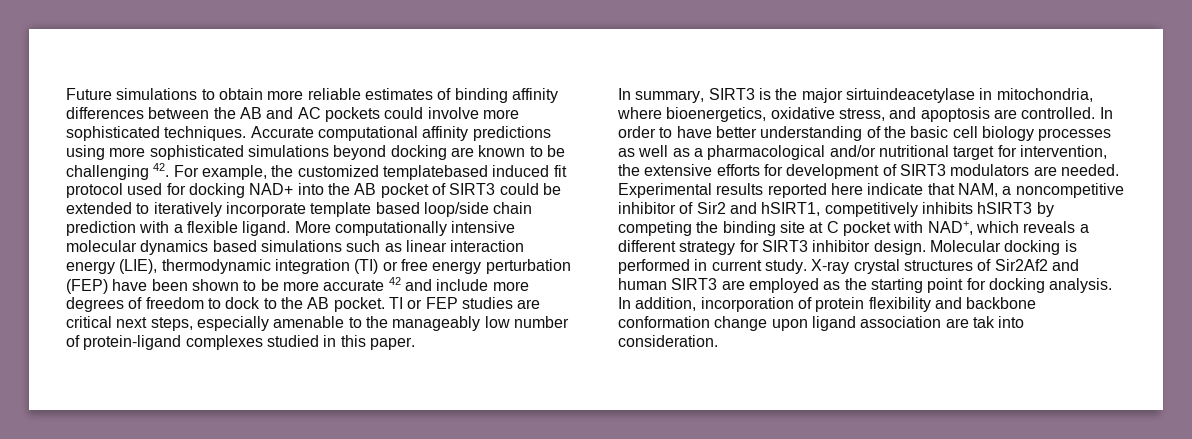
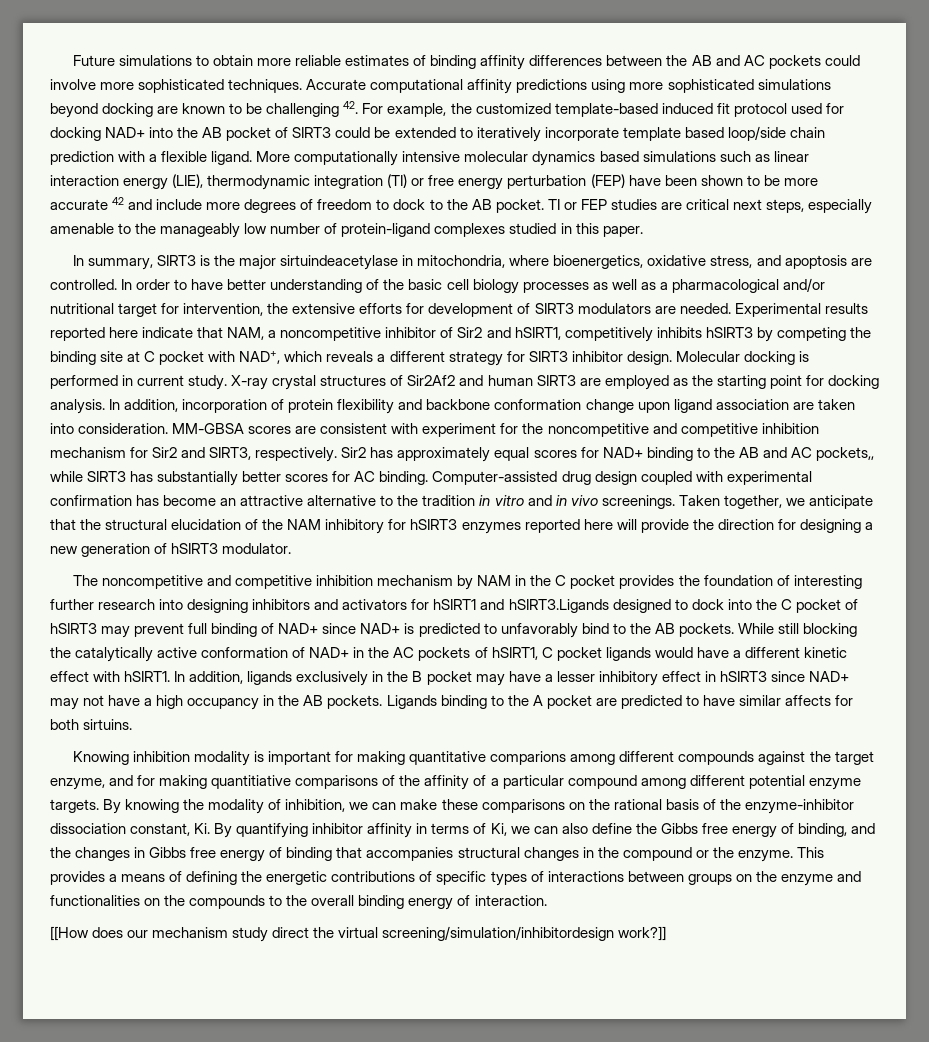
[382,165,488,180] templatebased -> [554,103,658,117] template-based
[972,316,995,328] tak -> [817,399,855,410] taken
(718, 341) none -> [172,423,819,437] [50,447,874,462] [50,471,812,486] [50,495,873,509] [50,519,873,534] [50,543,292,557] [72,575,862,590] [50,599,858,613] [50,623,857,638] [50,647,847,662] [50,671,849,686] [50,695,854,710] [50,719,133,730] [72,751,874,766] [50,775,861,790] [50,799,854,814] [50,823,876,838] [50,847,824,862] [50,871,861,886] [50,895,547,910] [50,926,667,942] MM-GBSA scores are consistent with experiment for the noncompetitive and competitive inhibition mechanism for Sir2 and SIRT3, respectively. Sir2 has approximately equal scores for NAD+ binding to the AB and AC pockets,, while SIRT3 has substantially better scores for AC binding. Computer-assisted drug design coupled with experimental confirmation has become an attractive alternative to the tradition in vitro and in vivo screenings. Taken together, we anticipate that the structural elucidation of the NAM inhibitory for hSIRT3 enzymes reported here will provide the direction for designing a new generation of hSIRT3 modulator. // The noncompetitive and competitive inhibition mechanism by NAM in the C pocket provides the foundation of interesting further research into designing inhibitors and activators for hSIRT1 and hSIRT3.Ligands designed to dock into the C pocket of hSIRT3 may prevent full binding of NAD+ since NAD+ is predicted to unfavorably bind to the AB pockets. While still blocking the catalytically active conformation of NAD+ in the AC pockets of hSIRT1, C pocket ligands would have a different kinetic effect with hSIRT1. In addition, ligands exclusively in the B pocket may have a lesser inhibitory effect in hSIRT3 since NAD+ may not have a high occupancy in the AB pockets. Ligands binding to the A pocket are predicted to have similar affects for both sirtuins. // Knowing inhibition modality is important for making quantitative comparions among different compounds against the target enzyme, and for making quantitiative comparisons of the affinity of a particular compound among different potential enzyme targets. By knowing the modality of inhibition, we can make these comparisons on the rational basis of the enzyme-inhibitor dissociation constant, Ki. By quantifying inhibitor affinity in terms of Ki, we can also define the Gibbs free energy of binding, and the changes in Gibbs free energy of binding that accompanies structural changes in the compound or the enzyme. This provides a means of defining the energetic contributions of specific types of interactions between groups on the enzyme and functionalities on the compounds to the overall binding energy of interaction. // [[How does our mechanism study direct the virtual screening/simulation/inhibitordesign work?]]

